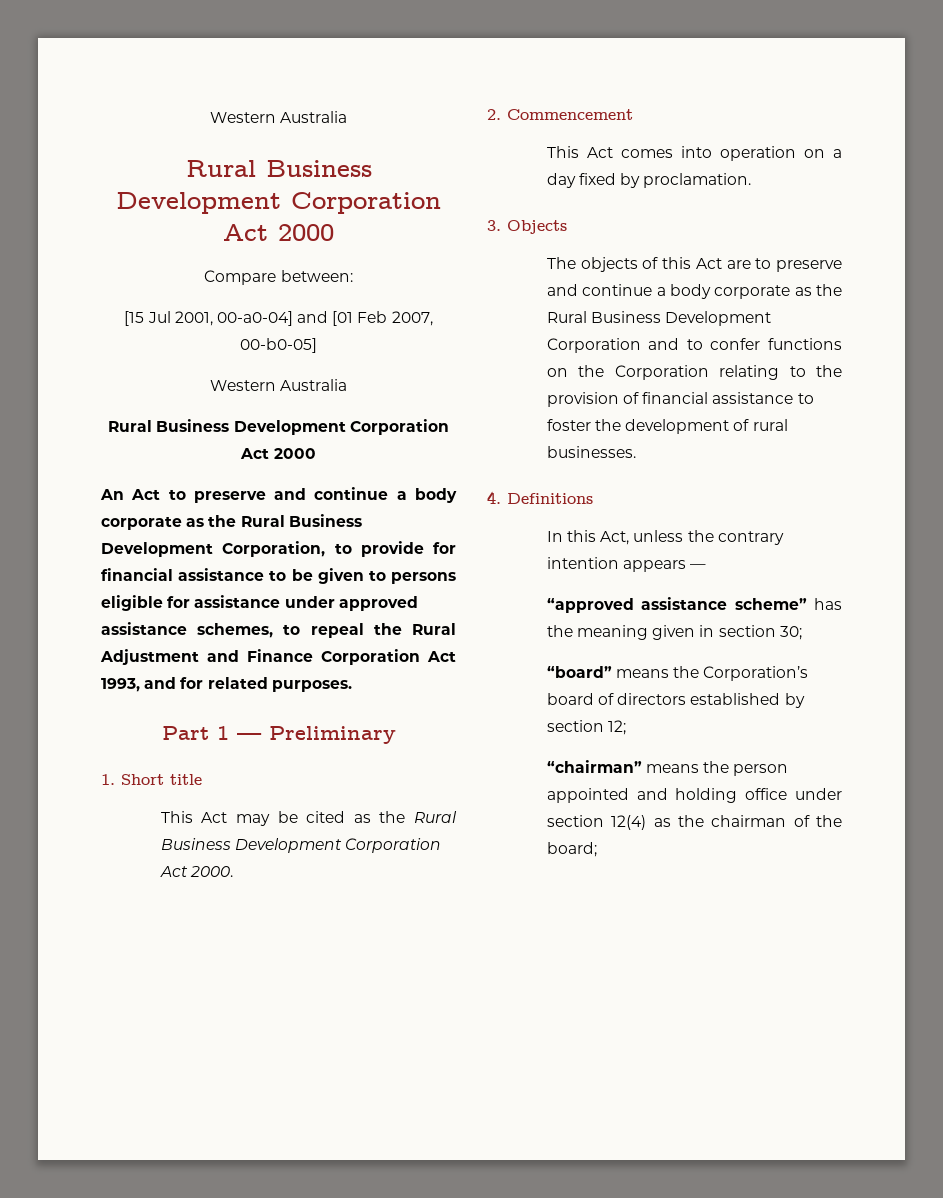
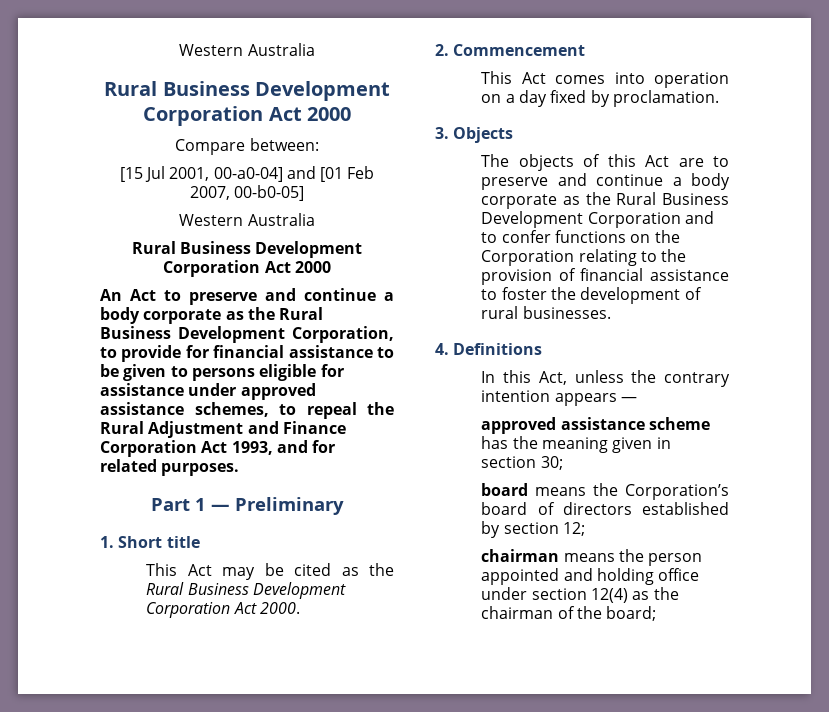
[546,597,807,613] “approved assistance scheme” -> [481,417,711,434] approved assistance scheme
[546,666,612,678] “board” -> [481,483,529,496] board
[546,760,642,773] “chairman” -> [481,549,560,562] chairman

